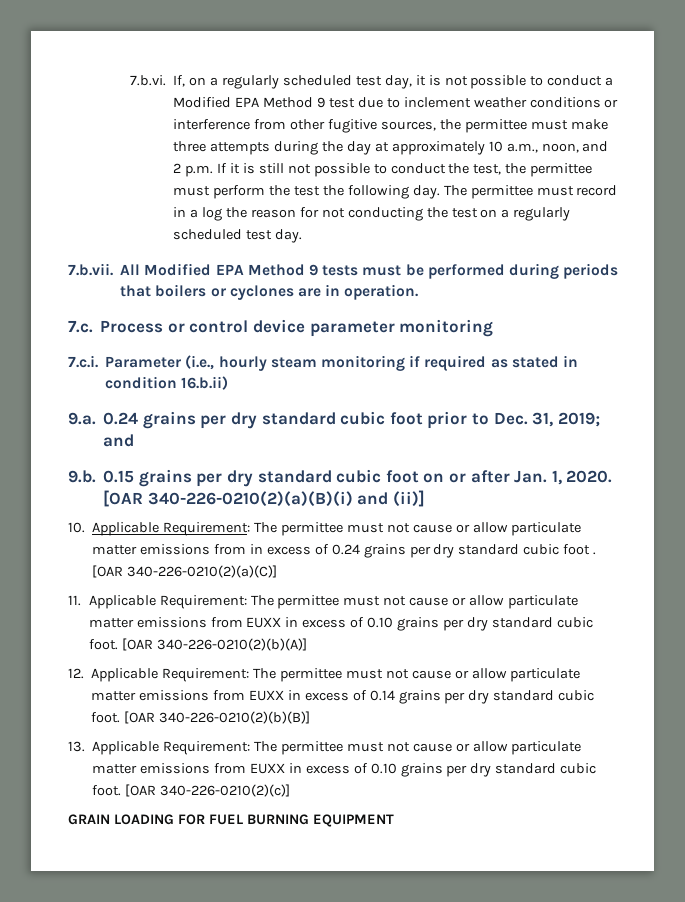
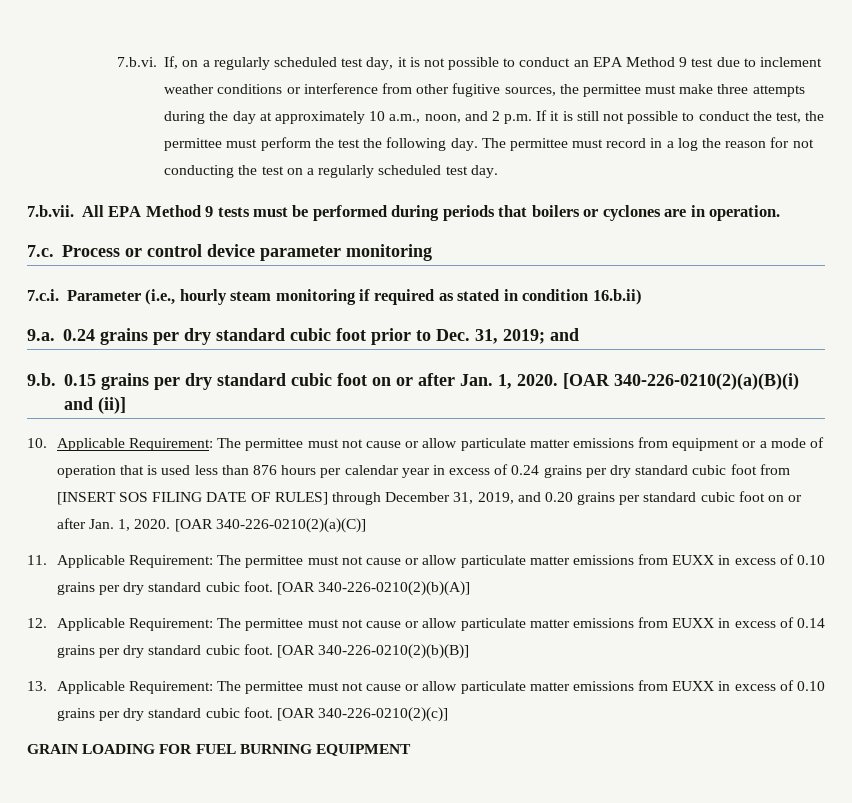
[605,77,614,86] [173,97,232,108] a Modified -> [573,60,589,67] an
[144,263,212,276] Modified -> (104, 211) none
(247, 549) none -> [672,437,824,451] [56,465,430,478] equipment or a mode of operation that is used less than 876 hours per calendar year
[593,552,597,555] . -> [759,464,790,475] [56,491,803,505] [56,518,171,531] from [INSERT SOS FILING DATE OF RULES] through December 31, 2019, and 0.20 grains per standard cubic foot on or after Jan. 1, 2020.

